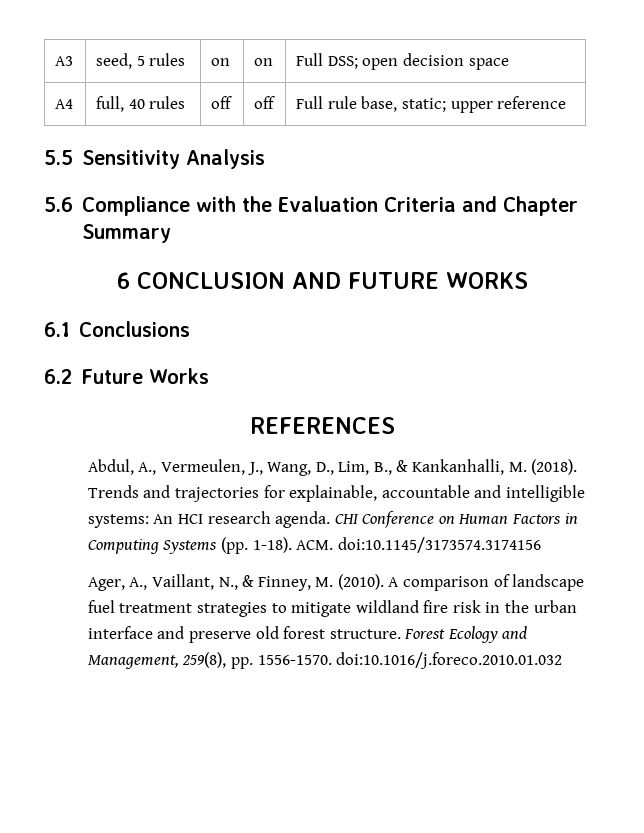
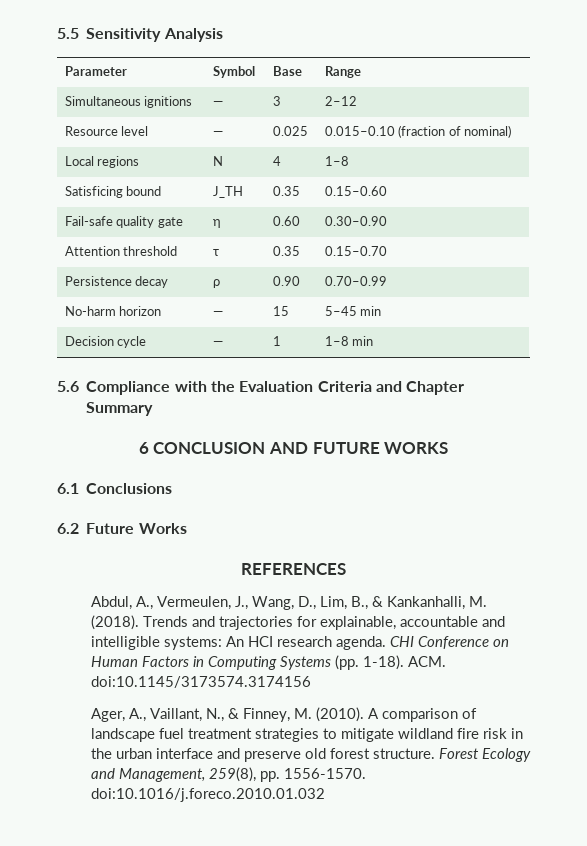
[55,56,74,66] [96,53,186,69] [211,58,231,66] [254,58,274,66] [296,53,509,70] [55,99,74,109] [96,96,186,112] [211,96,233,109] [254,96,276,109] [296,96,567,113] [44,149,265,169] A3 | seed, 5 rules | on | on | Full DSS; open decision space // A4 | full, 40 rules | off | off | Full rule base, static; upper reference // 5.5 Sensitivity Analysis -> [57,28,223,42] [64,66,127,76] [212,66,255,78] [272,66,302,76] [324,66,361,78] [64,96,193,108] [212,101,223,106] [272,96,281,106] [324,96,357,106] [64,126,149,136] [212,131,223,136] [272,126,308,136] [324,125,512,138] [64,156,140,168] [212,156,223,166] [272,156,281,166] [324,156,349,166] [64,186,162,198] [212,186,243,198] [272,186,300,196] [324,186,387,196] [64,216,183,228] [212,219,221,228] [272,216,300,226] [324,216,387,226] [64,246,178,256] [212,249,219,256] [272,246,300,256] [324,246,387,256] [64,276,169,288] [212,279,220,288] [272,276,300,286] [324,276,387,286] [64,306,162,316] [212,311,223,316] [272,306,289,316] [324,306,382,316] [64,336,147,348] [212,341,223,346] [272,336,281,346] [324,336,374,346] 5.5 Sensitivity Analysis // Parameter | Symbol | Base | Range // Simultaneous ignitions | — | 3 | 2–12 // Resource level | — | 0.025 | 0.015–0.10 (fraction of nominal) // Local regions | N | 4 | 1–8 // Satisficing bound | J_TH | 0.35 | 0.15–0.60 // Fail-safe quality gate | η | 0.60 | 0.30–0.90 // Attention threshold | τ | 0.35 | 0.15–0.70 // Persistence decay | ρ | 0.90 | 0.70–0.99 // No-harm horizon | — | 15 | 5–45 min // Decision cycle | — | 1 | 1–8 min

